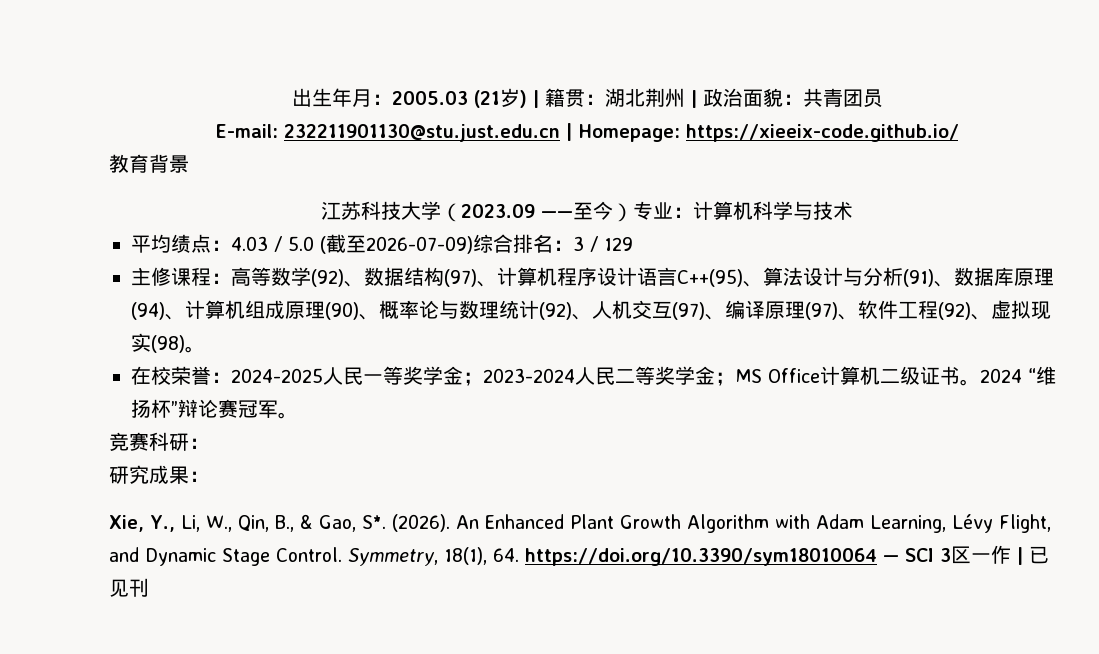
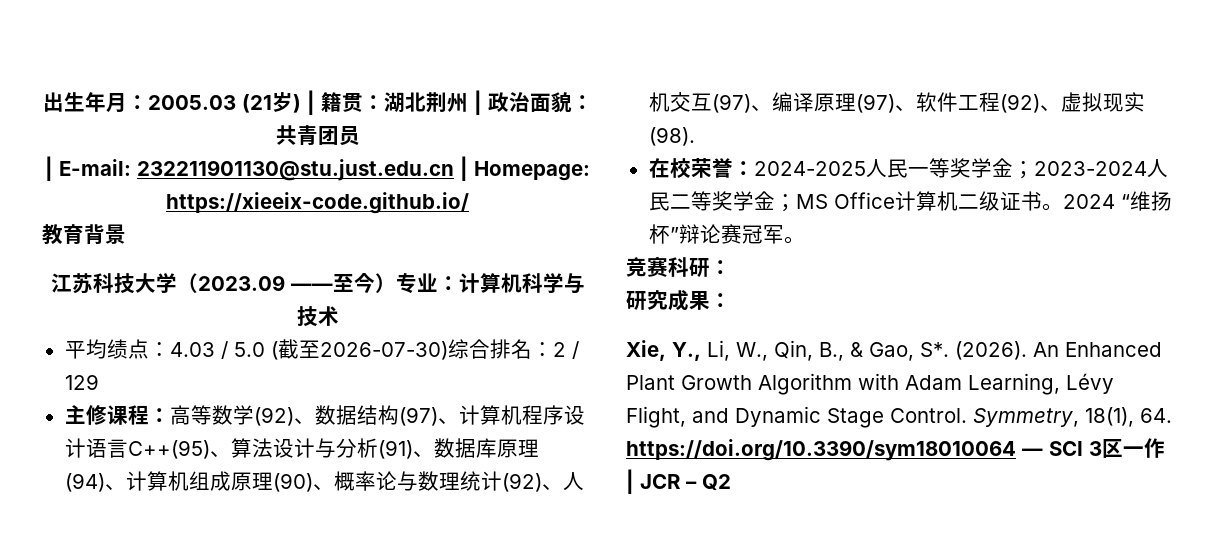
(883, 98) none -> [45,156,53,181] |
[366,236,473,254] 2026-07-09) -> [319,341,448,360] 2026-07-30)
[573,236,584,251] 3 -> [552,342,566,357] 2
[151,335,205,353] (98)。 -> [648,127,695,146] (98).
[1028,546,1049,564] [109,578,149,597] 已见刊 -> [640,474,731,491] JCR – Q2

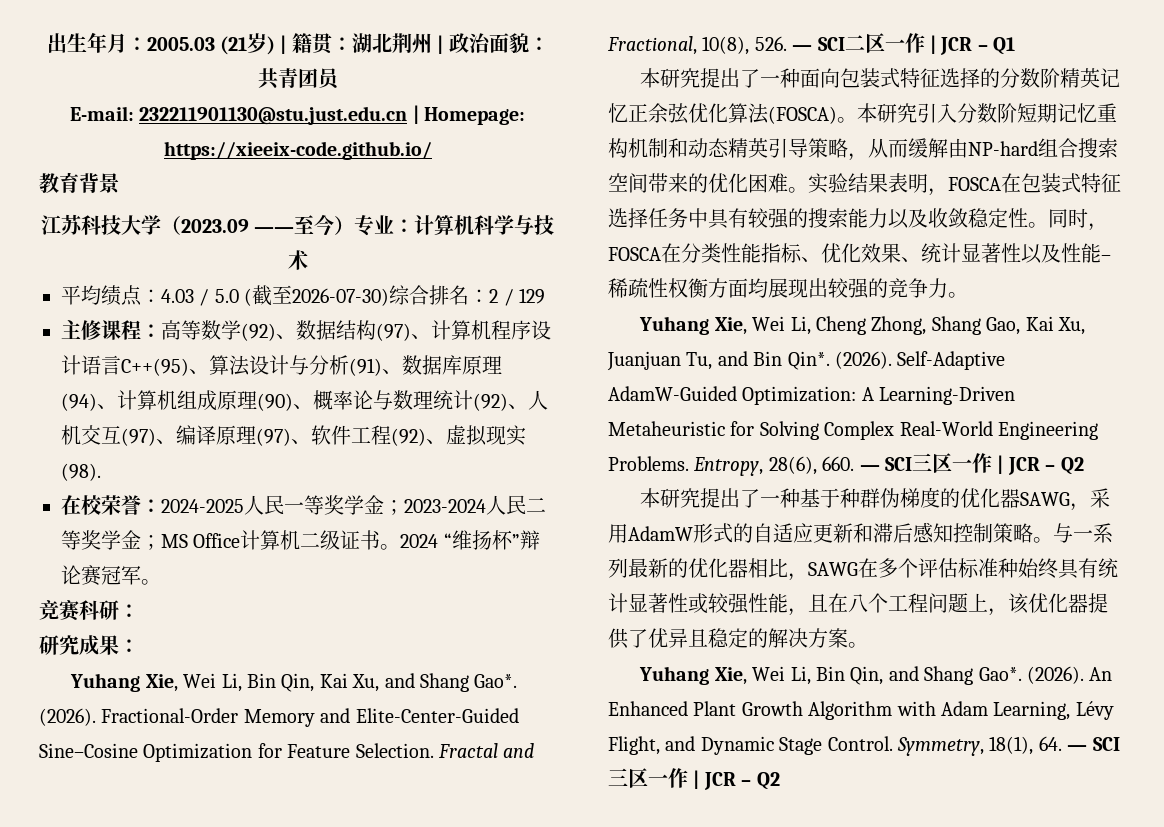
[45,156,53,181] | -> (341, 79) none
[626,340,949,361] Xie, Y., Li, W., Qin, B., & Gao, S*. -> [70,673,518,692] [39,708,519,727] [39,743,535,762] [607,33,1016,55] [640,68,1121,88] [608,103,1117,124] [608,138,1118,161] [608,173,1121,196] [608,208,1108,231] [608,243,1111,264] [608,278,968,299] [639,316,1085,335] [607,351,1006,371] [608,386,1016,405] [608,421,1098,440] [608,453,1084,476] [640,487,1111,511] [608,522,1113,543] [608,558,1118,581] [608,593,1108,616] [608,628,868,649] [639,666,1022,685] Yuhang Xie, Wei Li, Bin Qin, Kai Xu, and Shang Gao*. (2026). Fractional-Order Memory and Elite-Center-Guided Sine–Cosine Optimization for Feature Selection. Fractal and Fractional, 10(8), 526. — SCI二区一作 | JCR – Q1 // 本研究提出了一种面向包装式特征选择的分数阶精英记忆正余弦优化算法(FOSCA)。本研究引入分数阶短期记忆重构机制和动态精英引导策略，从而缓解由NP-hard组合搜索空间带来的优化困难。实验结果表明，FOSCA在包装式特征选择任务中具有较强的搜索能力以及收敛稳定性。同时，FOSCA在分类性能指标、优化效果、统计显著性以及性能–稀疏性权衡方面均展现出较强的竞争力。 // Yuhang Xie, Wei Li, Cheng Zhong, Shang Gao, Kai Xu, Juanjuan Tu, and Bin Qin*. (2026). Self-Adaptive AdamW-Guided Optimization: A Learning-Driven Metaheuristic for Solving Complex Real-World Engineering Problems. Entropy, 28(6), 660. — SCI三区一作 | JCR – Q2 // 本研究提出了一种基于种群伪梯度的优化器SAWG，采用AdamW形式的自适应更新和滞后感知控制策略。与一系列最新的优化器相比，SAWG在多个评估标准种始终具有统计显著性或较强性能，且在八个工程问题上，该优化器提供了优异且稳定的解决方案。 // Yuhang Xie, Wei Li, Bin Qin, and Shang Gao*.
[626,439,1102,461] https://doi.org/10.3390/sym18010064 — SCI 3 -> [1067,737,1120,751] [608,768,628,786] — SCI三

